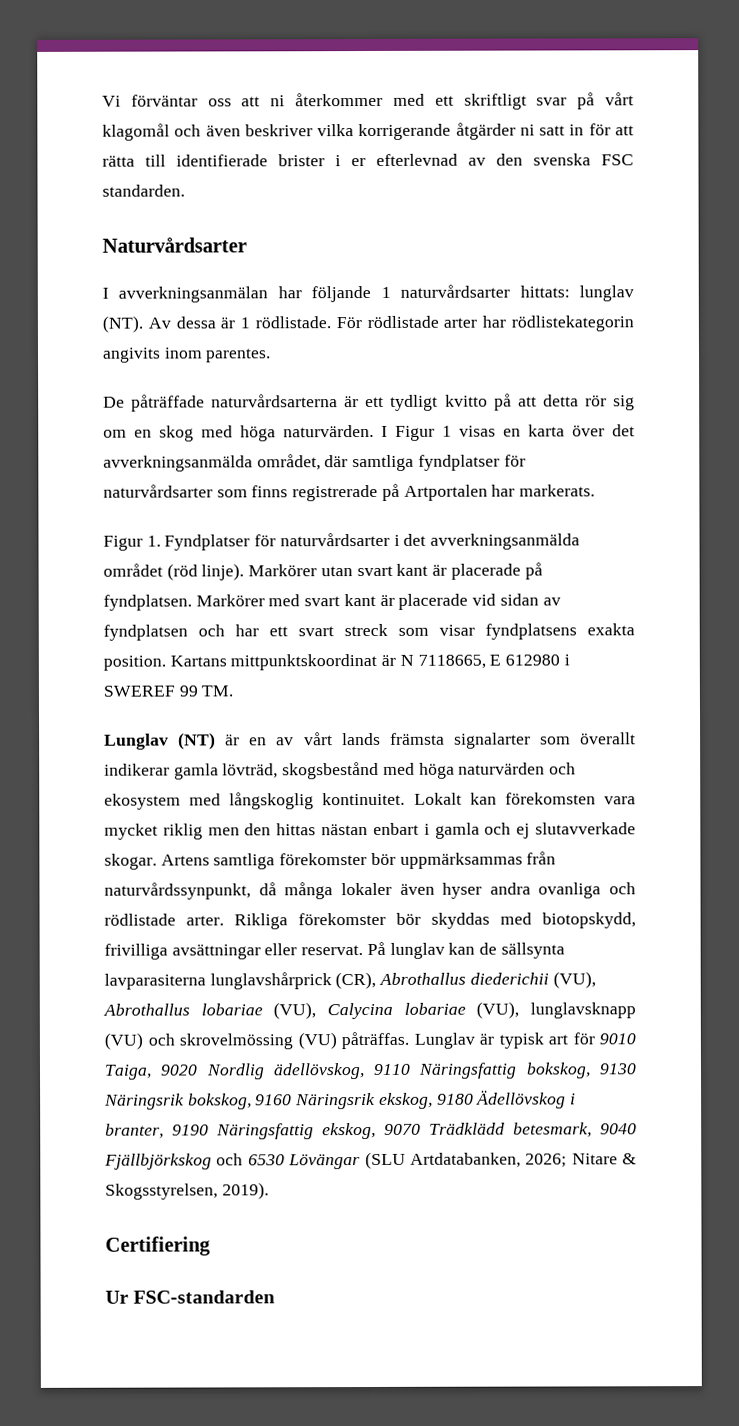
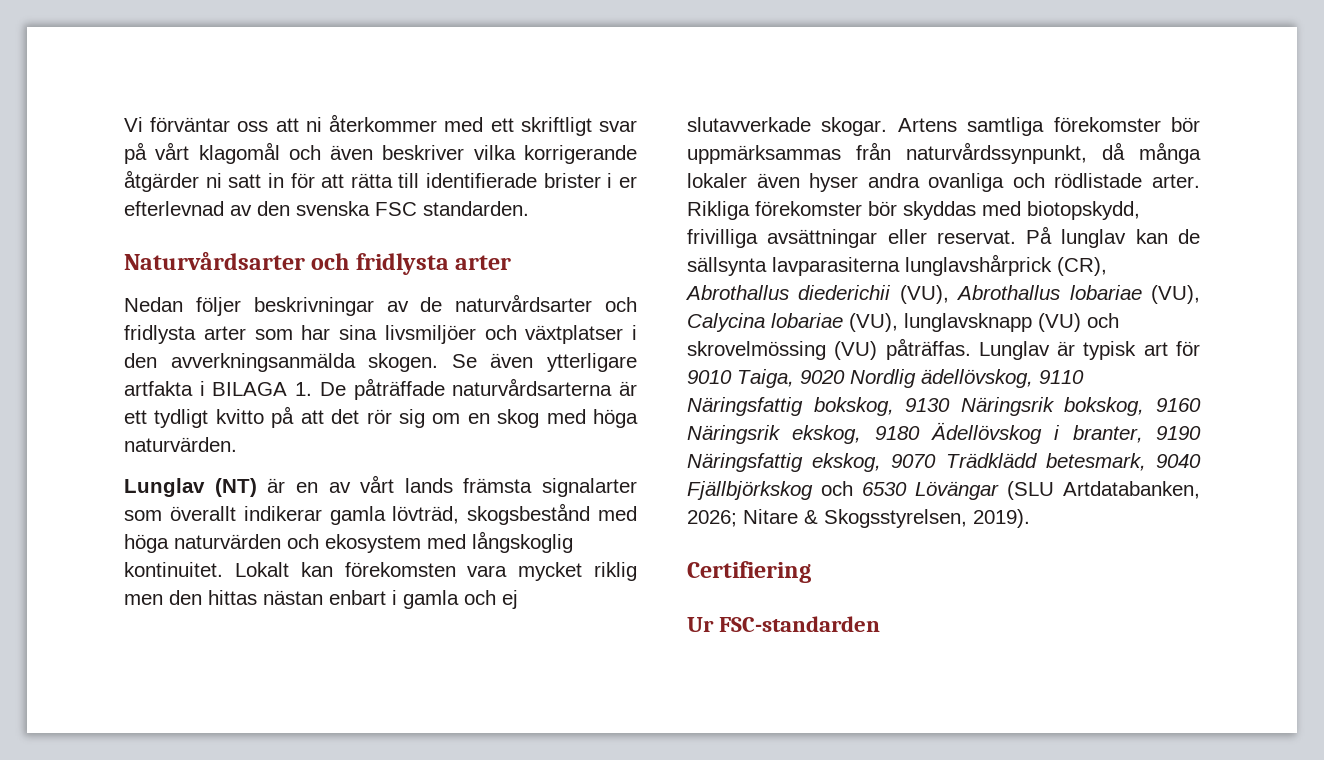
[102,284,635,303] [102,315,634,333] [102,347,272,363] // I avverkningsanmälan har följande 1 naturvårdsarter hittats: lunglav (NT). Av dessa är 1 rödlistade. För rödlistade arter har rödlistekategorin angivits inom parentes. // -> [311,253,512,275] [124,294,637,316] [124,325,637,344] [124,353,637,372] [124,381,313,396] och fridlysta arter // Nedan följer beskrivningar av de naturvårdsarter och fridlysta arter som har sina livsmiljöer och växtplatser i den avverkningsanmälda skogen. Se även ytterligare artfakta i BILAGA 1.
[542,394,579,407] detta -> [331,409,360,424] det
[381,424,635,441] [103,454,526,472] [103,483,596,502] [103,532,581,551] [103,562,543,581] [103,593,561,611] [103,623,635,641] [103,653,570,671] [103,685,234,697] I Figur 1 visas en karta över det avverkningsanmälda området, där samtliga fyndplatser för naturvårdsarter som finns registrerade på Artportalen har markerats. // Figur 1. Fyndplatser för naturvårdsarter i det avverkningsanmälda området (röd linje). Markörer utan svart kant är placerade på fyndplatsen. Markörer med svart kant är placerade vid sidan av fyndplatsen och har ett svart streck som visar fyndplatsens exakta position. Kartans mittpunktskoordinat är N 7118665, E 612980 i SWEREF 99 TM. -> (237, 444) none

